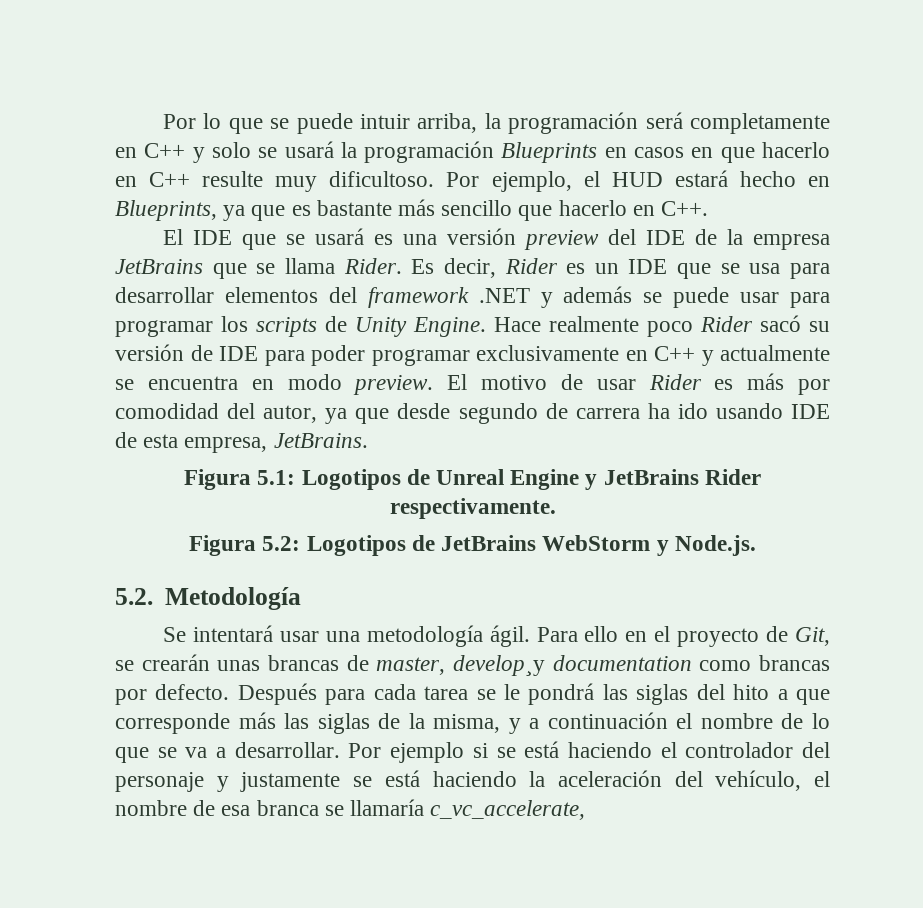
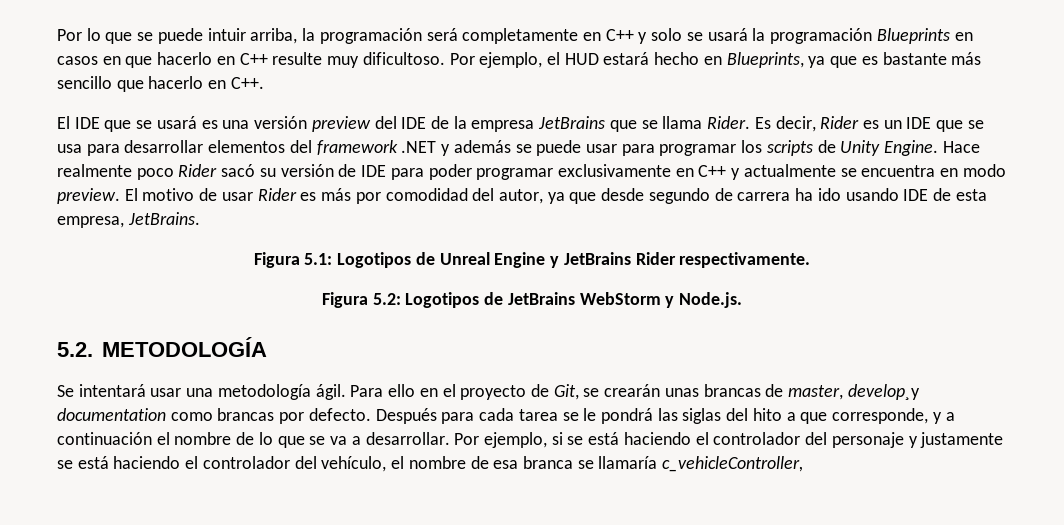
[164,587,301,610] Metodología -> [101,337,267,357] METODOLOGÍA
[115,712,501,734] corresponde más las siglas de la misma, -> [832,408,929,424] corresponde,
[390,742,465,763] ejemplo -> [483,432,547,448] ejemplo,
[529,770,662,787] la aceleración -> [185,456,290,469] el controlador
[430,800,586,820] c_vc_accelerate, -> [662,456,804,472] c_vehicleController,

